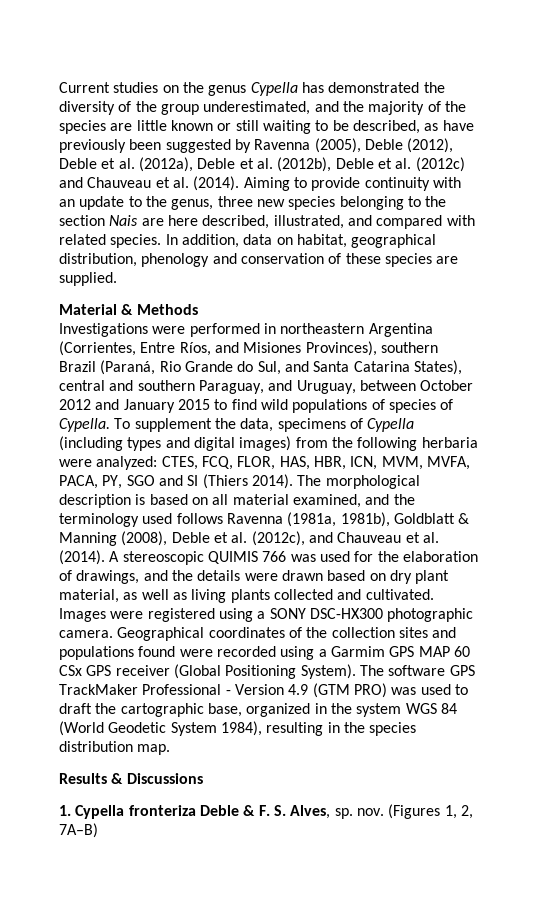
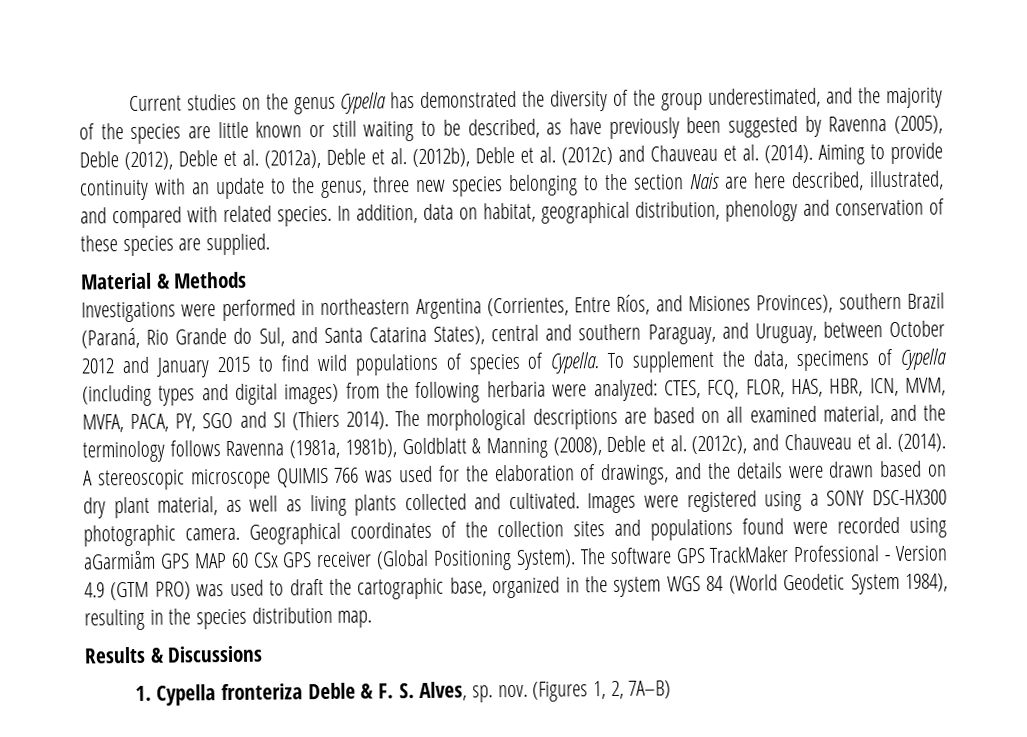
[59,494,146,508] description is -> [532,407,647,430] descriptions are
[232,494,361,508] material examined, -> [749,405,884,425] examined material,
[142,513,173,524] used -> (165, 451) none
(204, 558) none -> [190,468,271,490] microscope
[318,646,385,657] a Garmim -> [83,550,156,570] aGarmiåm

